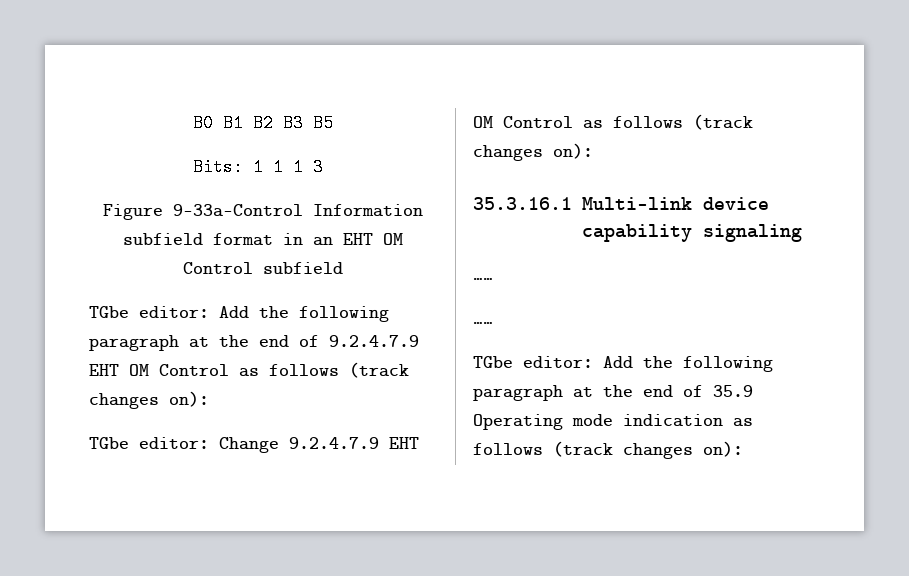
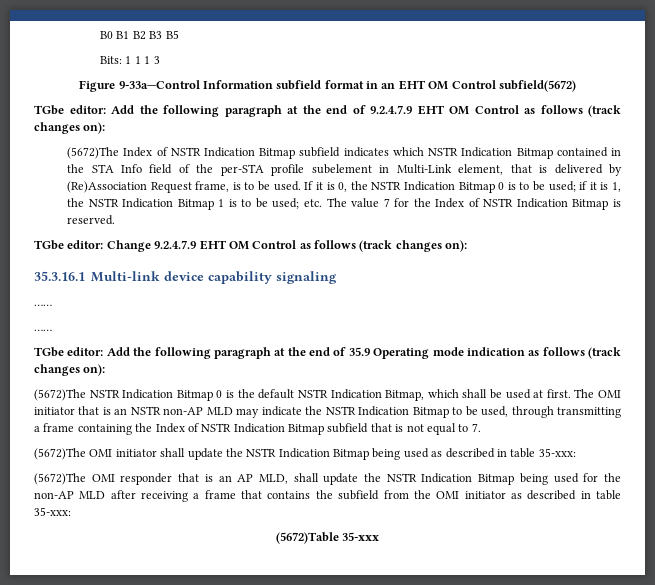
[262,262,343,274] subfield -> [498,80,576,92] subfield(5672)
(209, 399) none -> [67,147,621,159] [67,164,622,176] [67,181,622,193] [67,198,621,210] [67,215,116,225] // (5672)The Index of NSTR Indication Bitmap subfield indicates which NSTR Indication Bitmap contained in the STA Info field of the per-STA profile subelement in Multi-Link element, that is delivered by (Re)Association Request frame, is to be used. If it is 0, the NSTR Indication Bitmap 0 is to be used; if it is 1, the NSTR Indication Bitmap 1 is to be used; etc. The value 7 for the Index of NSTR Indication Bitmap is reserved.
(743, 449) none -> [34,389,621,401] [34,406,622,418] [34,423,481,435] [34,448,576,460] [34,473,621,485] [34,490,622,502] [34,507,71,516] [275,532,380,544] // (5672)The NSTR Indication Bitmap 0 is the default NSTR Indication Bitmap, which shall be used at first. The OMI initiator that is an NSTR non-AP MLD may indicate the NSTR Indication Bitmap to be used, through transmitting a frame containing the Index of NSTR Indication Bitmap subfield that is not equal to 7. // (5672)The OMI initiator shall update the NSTR Indication Bitmap being used as described in table 35-xxx: // (5672)The OMI responder that is an AP MLD, shall update the NSTR Indication Bitmap being used for the non-AP MLD after receiving a frame that contains the subfield from the OMI initiator as described in table 35-xxx: // (5672)Table 35-xxx

